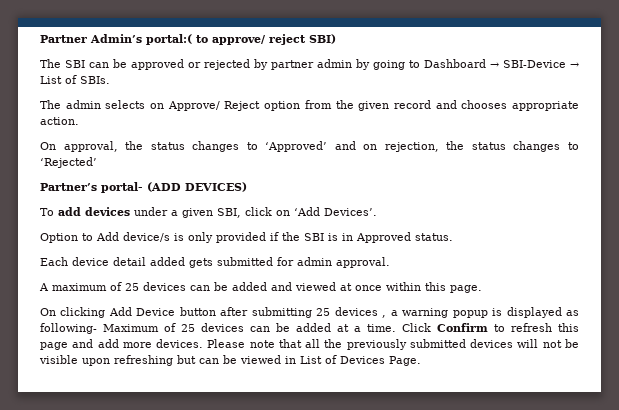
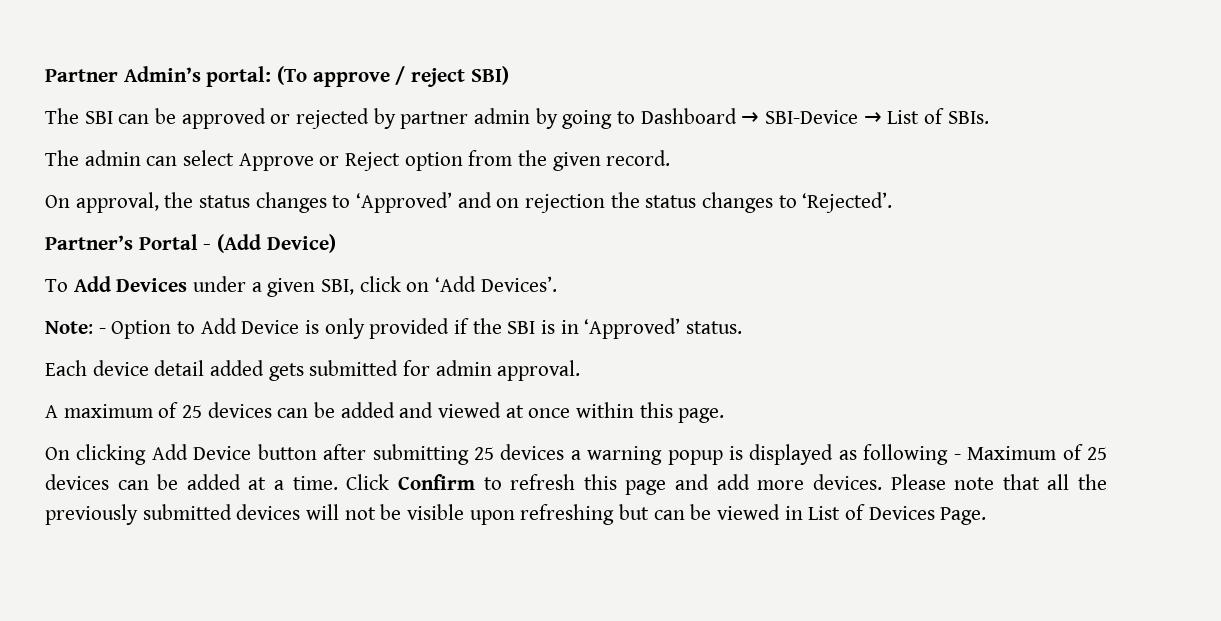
[146,34,266,45] portal:( to approve/ -> [206,66,406,87] portal: (To approve /
[105,100,220,111] selects on Approve/ -> [146,150,340,171] can select Approve or
[393,100,579,111] [40,117,79,125] record and chooses appropriate action. -> [606,150,671,166] record.
[384,141,579,152] [40,157,97,168] rejection, the status changes to ‘Rejected’ -> [525,192,893,213] rejection the status changes to ‘Rejected’.
[101,182,247,193] portal- (ADD DEVICES) -> [138,234,336,253] Portal - (Add Device)
[58,207,130,216] add devices -> [73,276,188,292] Add Devices
(377, 212) none -> [45,321,106,334] Note: -
[123,232,170,242] device/s -> [241,320,300,334] Device
[356,232,411,243] Approved -> [584,318,681,339] ‘Approved’
[382,315,387,318] , -> (565, 452) none
[40,323,97,334] following- -> [863,444,961,465] following -

